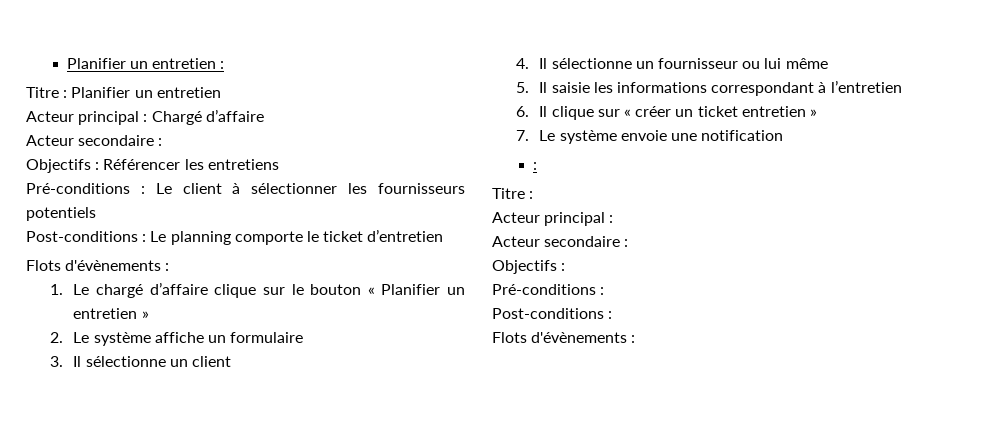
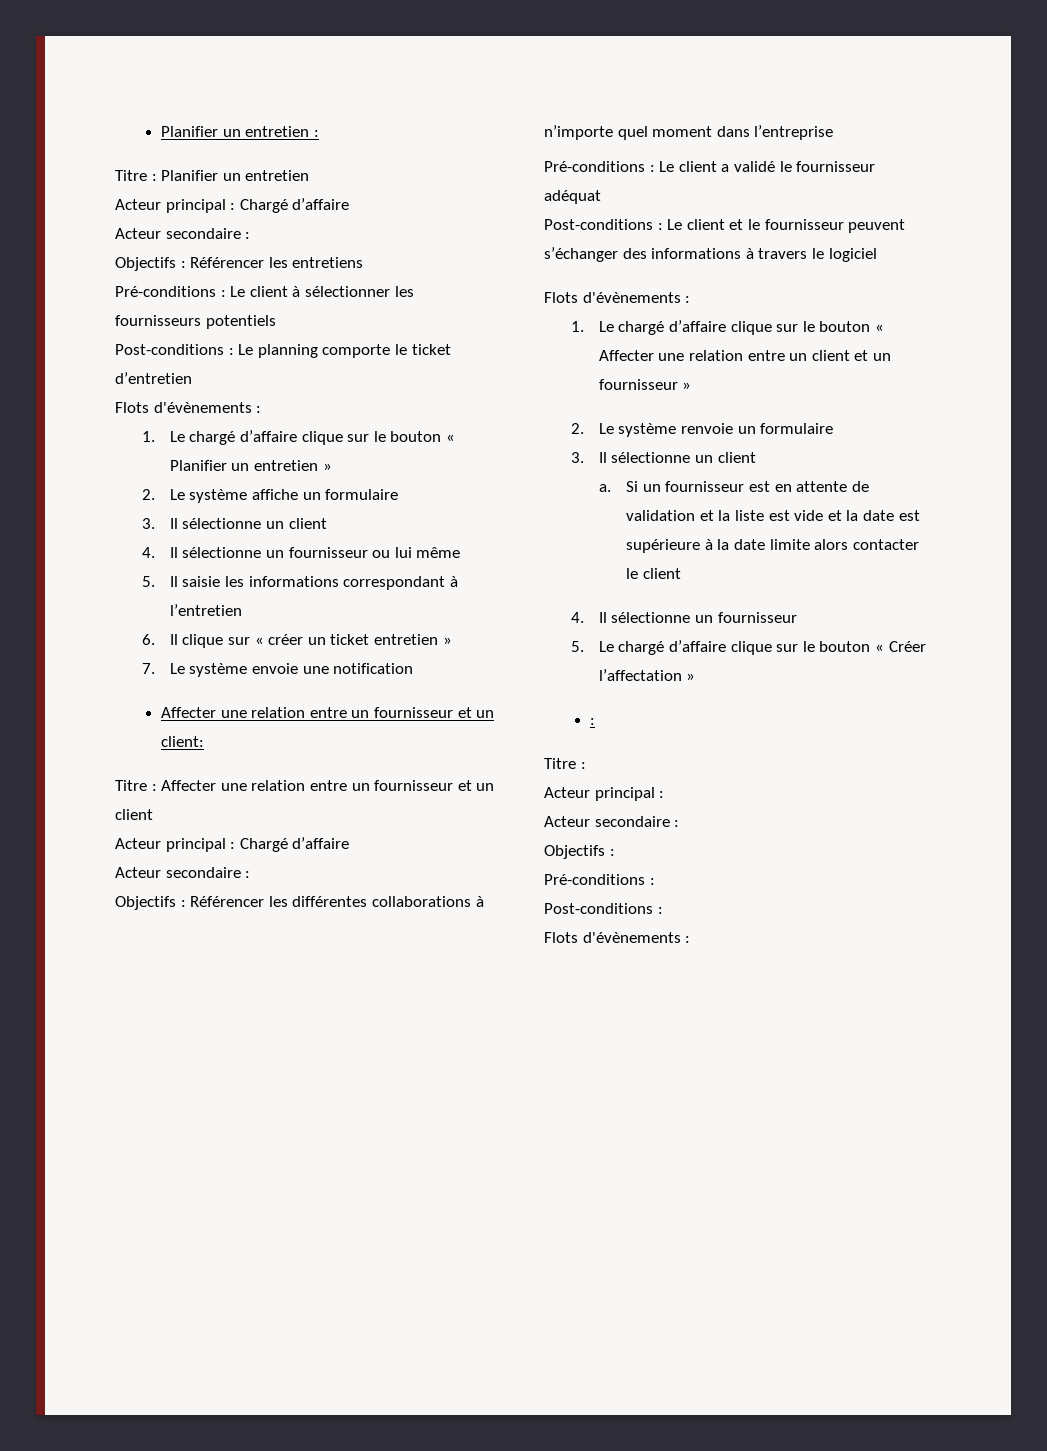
(784, 135) none -> [161,707,495,718] [161,736,205,747] [115,780,495,791] [115,809,153,820] [115,837,350,852] [115,867,251,878] [115,896,484,910] [544,125,834,140] [544,161,876,172] [544,190,601,204] [544,219,906,233] [544,247,877,262] [544,292,691,303] [571,320,884,335] [598,350,891,361] [598,379,692,390] [571,423,834,437] [571,452,756,463] [598,481,869,492] [626,510,920,521] [626,539,919,553] [626,568,681,579] [571,612,797,623] [571,640,926,655] [598,669,696,681] // Affecter une relation entre un fournisseur et un client: // Titre : Affecter une relation entre un fournisseur et un client // Acteur principal : Chargé d’affaire // Acteur secondaire : // Objectifs : Référencer les différentes collaborations à n’importe quel moment dans l’entreprise // Pré-conditions : Le client a validé le fournisseur adéquat // Post-conditions : Le client et le fournisseur peuvent s’échanger des informations à travers le logiciel // Flots d'évènements : // 1. Le chargé d’affaire clique sur le bouton « Affecter une relation entre un client et un fournisseur » // 2. Le système renvoie un formulaire // 3. Il sélectionne un client // a. Si un fournisseur est en attente de validation et la liste est vide et la date est supérieure à la date limite alors contacter le client // 4. Il sélectionne un fournisseur // 5. Le chargé d’affaire clique sur le bouton « Créer l’affectation »

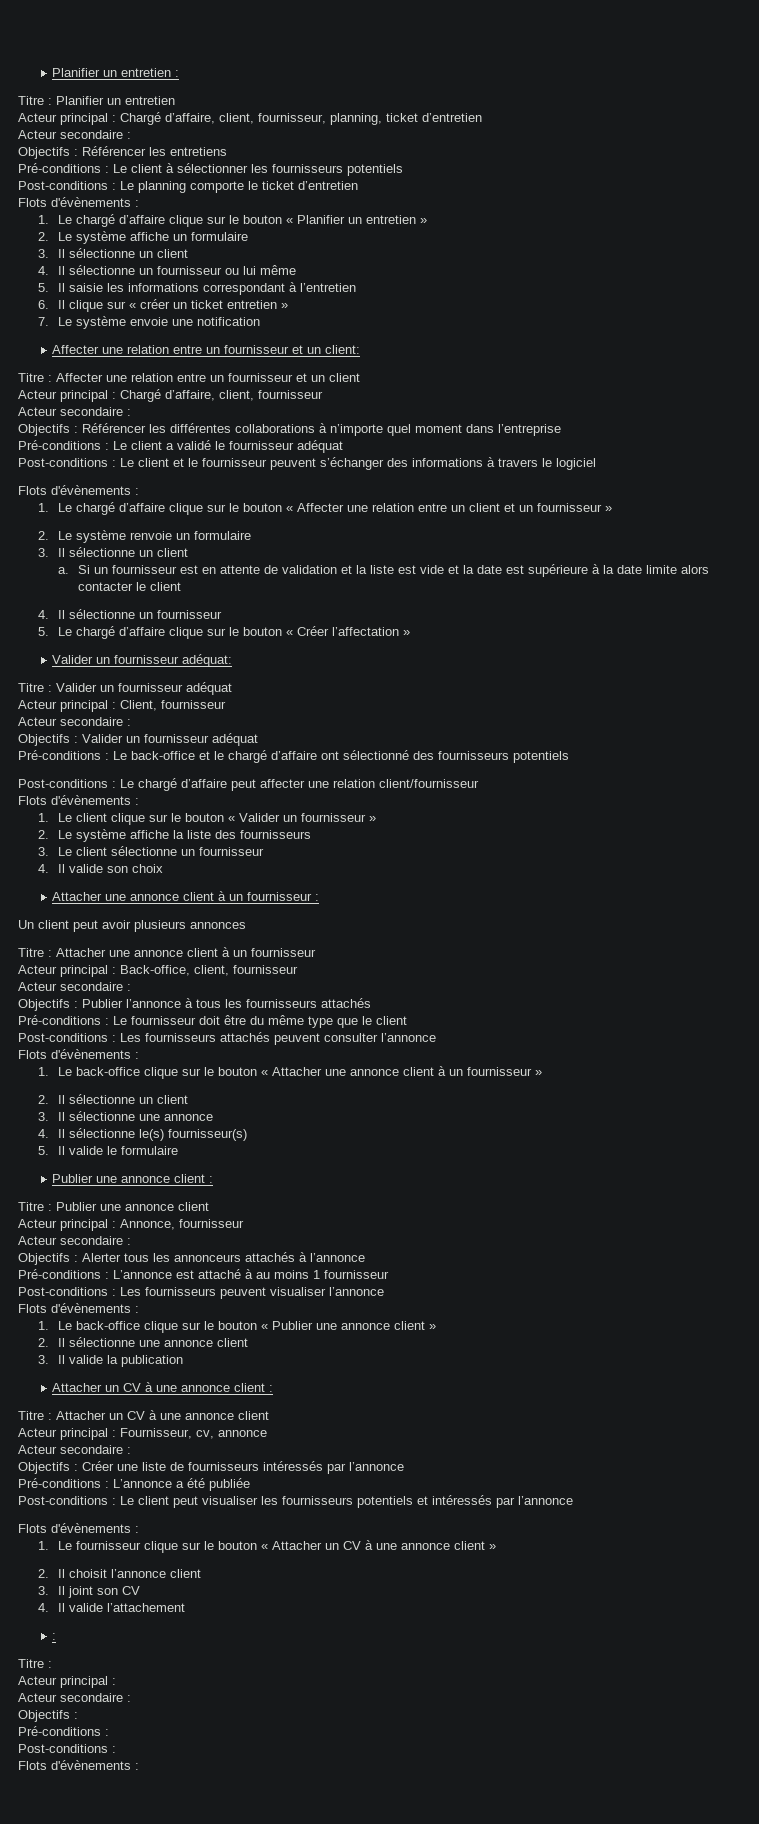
[292,198,350,210] d’affaire -> [165,113,482,125] d’affaire, client, fournisseur, planning, ticket d’entretien
[292,837,350,849] d’affaire -> [165,390,323,401] d’affaire, client, fournisseur
(696, 677) none -> [52,654,233,667] [18,682,232,695] [18,700,226,712] [18,717,131,726] [18,733,258,746] [18,750,569,763] [18,778,479,791] [18,795,139,805] [37,813,376,825] [37,829,311,842] [37,846,264,856] [37,864,163,873] [52,891,320,901] [18,920,246,932] [18,947,316,957] [18,965,298,977] [18,982,131,991] [18,998,371,1011] [18,1015,407,1028] [18,1032,436,1045] [18,1049,139,1059] [37,1066,542,1079] [37,1094,188,1104] [37,1111,213,1121] [37,1128,247,1141] [37,1146,178,1155] [52,1174,214,1183] [18,1202,209,1211] [18,1219,244,1231] [18,1236,131,1245] [18,1252,365,1265] [18,1269,389,1279] [18,1287,384,1299] [18,1303,139,1313] [37,1321,436,1333] [37,1337,248,1347] [37,1355,183,1367] [52,1382,274,1392] [18,1410,269,1420] [18,1428,267,1440] [18,1445,131,1454] [18,1461,404,1474] [18,1478,250,1491] [18,1495,573,1508] [18,1523,139,1533] [37,1540,496,1553] [37,1569,201,1578] [37,1586,140,1598] [37,1603,185,1612] // Valider un fournisseur adéquat: // Titre : Valider un fournisseur adéquat // Acteur principal : Client, fournisseur // Acteur secondaire : // Objectifs : Valider un fournisseur adéquat // Pré-conditions : Le back-office et le chargé d’affaire ont sélectionné des fournisseurs potentiels // Post-conditions : Le chargé d’affaire peut affecter une relation client/fournisseur // Flots d'évènements : // 1. Le client clique sur le bouton « Valider un fournisseur » // 2. Le système affiche la liste des fournisseurs // 3. Le client sélectionne un fournisseur // 4. Il valide son choix // Attacher une annonce client à un fournisseur : // Un client peut avoir plusieurs annonces // Titre : Attacher une annonce client à un fournisseur // Acteur principal : Back-office, client, fournisseur // Acteur secondaire : // Objectifs : Publier l’annonce à tous les fournisseurs attachés // Pré-conditions : Le fournisseur doit être du même type que le client // Post-conditions : Les fournisseurs attachés peuvent consulter l’annonce // Flots d'évènements : // 1. Le back-office clique sur le bouton « Attacher une annonce client à un fournisseur » // 2. Il sélectionne un client // 3. Il sélectionne une annonce // 4. Il sélectionne le(s) fournisseur(s) // 5. Il valide le formulaire // Publier une annonce client : // Titre : Publier une annonce client // Acteur principal : Annonce, fournisseur // Acteur secondaire : // Objectifs : Alerter tous les annonceurs attachés à l’annonce // Pré-conditions : L’annonce est attaché à au moins 1 fournisseur // Post-conditions : Les fournisseurs peuvent visualiser l’annonce // Flots d'évènements : // 1. Le back-office clique sur le bouton « Publier une annonce client » // 2. Il sélectionne une annonce client // 3. Il valide la publication // Attacher un CV à une annonce client : // Titre : Attacher un CV à une annonce client // Acteur principal : Fournisseur, cv, annonce // Acteur secondaire : // Objectifs : Créer une liste de fournisseurs intéressés par l’annonce // Pré-conditions : L’annonce a été publiée // Post-conditions : Le client peut visualiser les fournisseurs potentiels et intéressés par l’annonce // Flots d'évènements : // 1. Le fournisseur clique sur le bouton « Attacher un CV à une annonce client » // 2. Il choisit l’annonce client // 3. Il joint son CV // 4. Il valide l’attachement

